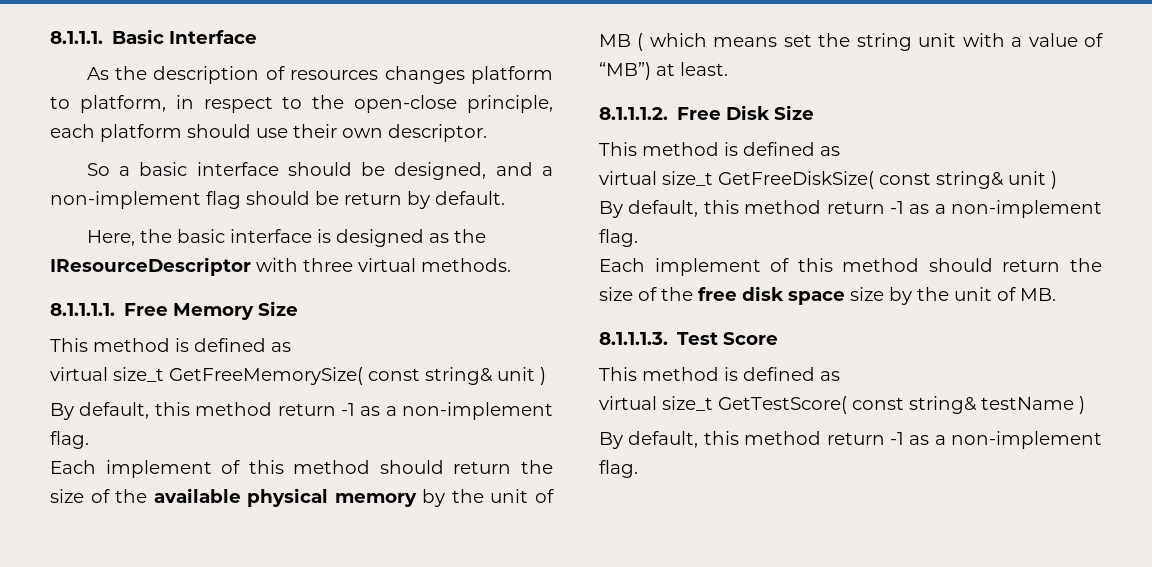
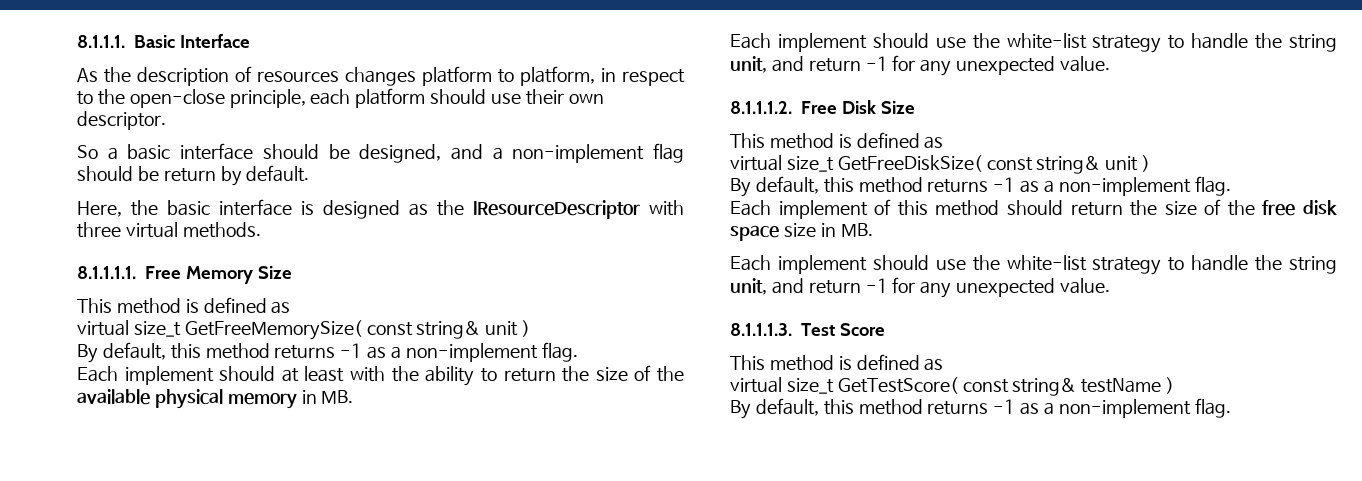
[277,402,553,420] [50,431,89,449] [50,460,444,478] return -1 as a non-implement flag. // Each implement of this method should -> [274,342,578,362] [77,366,497,386] returns -1 as a non-implement flag. // Each implement should at least with the ability to
[422,489,554,507] [599,33,1103,51] [599,62,728,80] by the unit of MB ( which means set the string unit with a value of “MB”) at least. -> [301,390,354,404] [730,33,1337,53] [730,55,1110,76] in MB. // Each implement should use the white-list strategy to handle the string unit, and return -1 for any unexpected value.
[826,201,885,214] return -> [927,179,989,193] returns
[889,287,1056,305] by the unit of MB. -> [820,223,873,237] [730,255,1337,275] [730,277,1110,298] in MB. // Each implement should use the white-list strategy to handle the string unit, and return -1 for any unexpected value.
[826,432,885,445] return -> [927,401,989,415] returns

